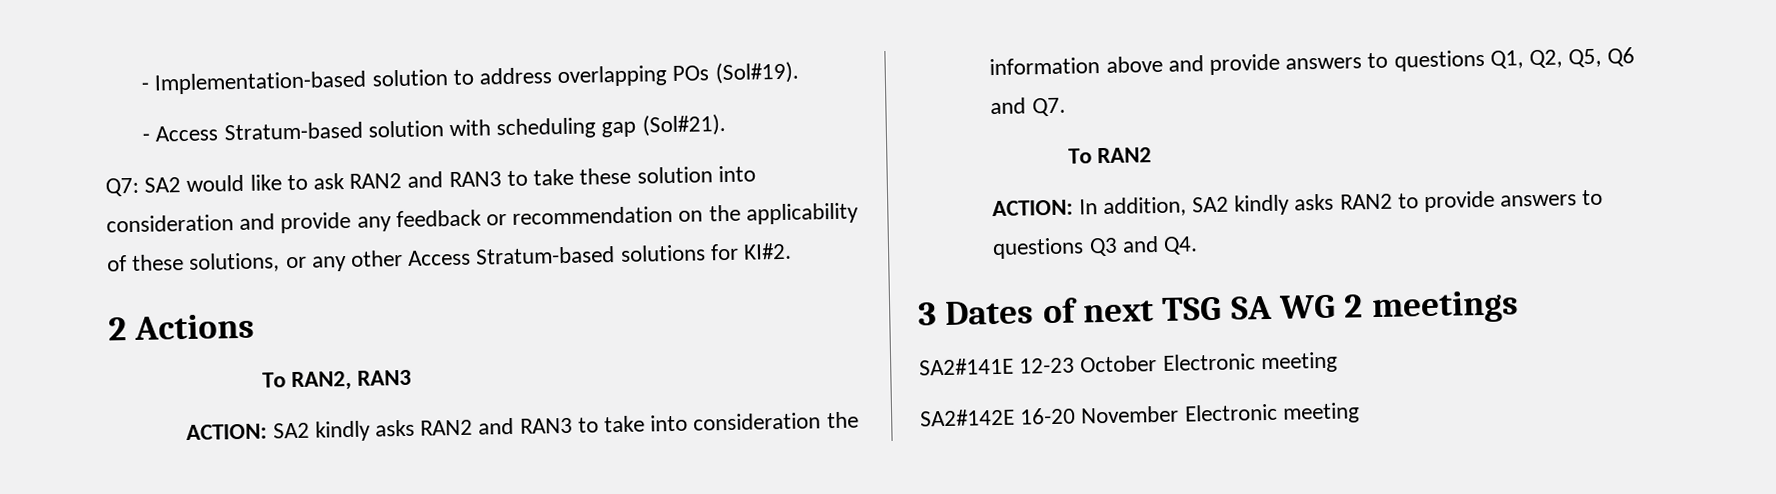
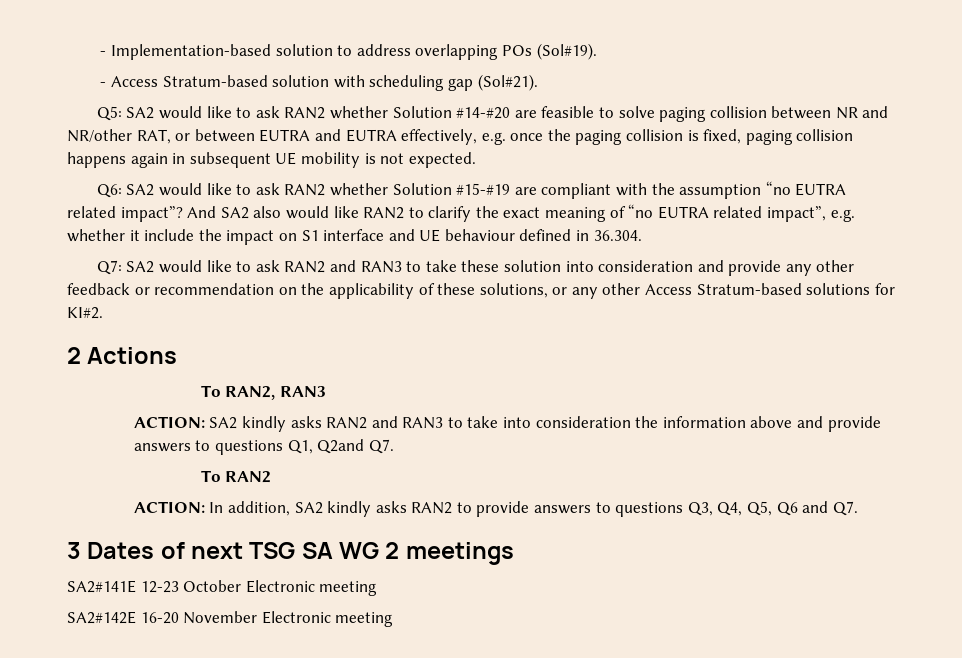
(726, 125) none -> [96,106,889,122] [67,129,854,145] [67,152,476,168] [96,181,847,199] [67,204,855,222] [67,229,642,245] // Q5: SA2 would like to ask RAN2 whether Solution #14-#20 are feasible to solve paging collision between NR and NR/other RAT, or between EUTRA and EUTRA effectively, e.g. once the paging collision is fixed, paging collision happens again in subsequent UE mobility is not expected. // Q6: SA2 would like to ask RAN2 whether Solution #15-#19 are compliant with the assumption “no EUTRA related impact”? And SA2 also would like RAN2 to clarify the exact meaning of “no EUTRA related impact”, e.g. whether it include the impact on S1 interface and UE behaviour defined in 36.304.
(392, 224) none -> [816,260,855,272] other
[1529,47,1636,69] [990,97,1027,115] Q2, Q5, Q6 and -> [317,439,365,454] Q2and
[1088,236,1199,257] Q3 and Q4. -> [687,501,858,516] Q3, Q4, Q5, Q6 and Q7.

